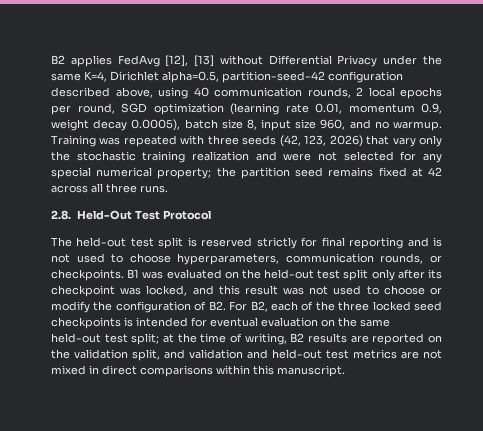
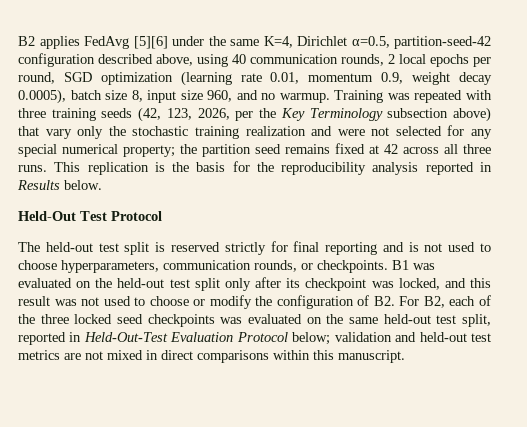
[165,55,378,67] [12], [13] without Differential Privacy -> [133,36,168,49] [5][6]
[162,71,219,83] alpha=0.5, -> [351,36,390,48] α=0.5,
(239, 140) none -> [51,108,96,121] training
[329,135,363,147] 2026) -> [197,107,492,122] 2026, per the Key Terminology subsection above)
[51,210,71,220] // 2.8. -> [54,161,492,175] [17,180,102,190] This replication is the basis for the reproducibility analysis reported in Results below. //
[124,317,318,327] is intended for eventual evaluation -> [220,314,302,324] was evaluated
[131,333,443,345] [51,349,185,361] split; at the time of writing, B2 results are reported on the validation split, and -> [462,314,492,327] [18,332,331,345] split, reported in Held-Out-Test Evaluation Protocol below;

